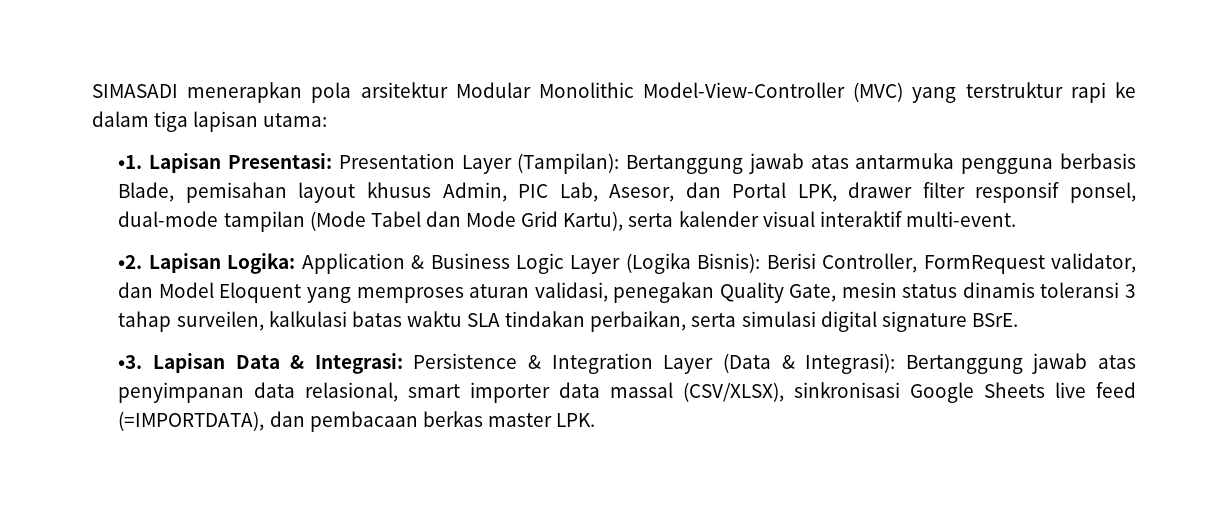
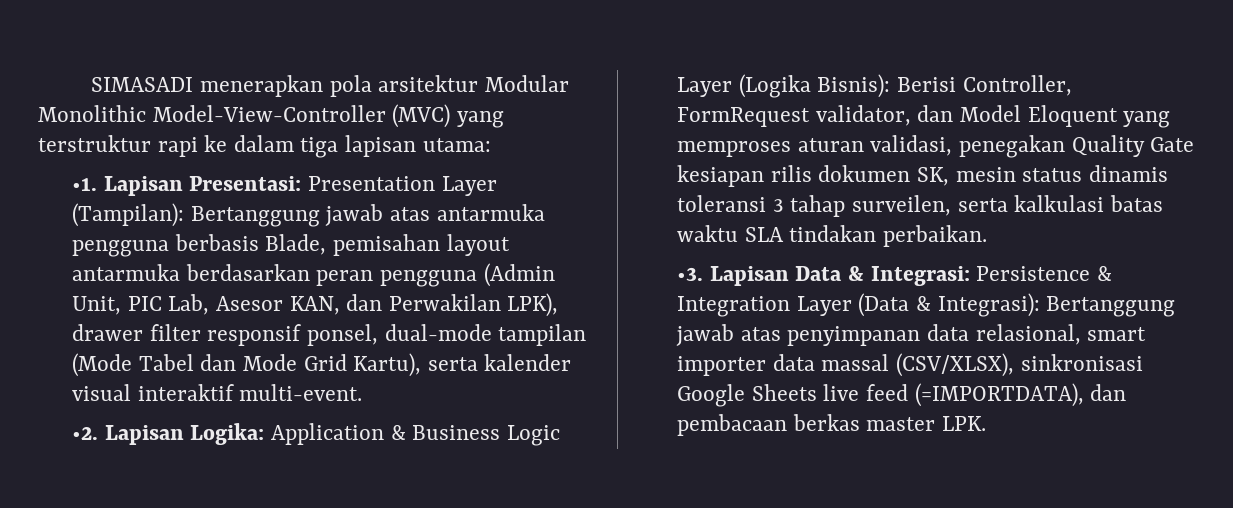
[367,182,837,202] khusus Admin, PIC Lab, Asesor, dan Portal LPK, -> [72,263,555,287] [72,293,559,317] antarmuka berdasarkan peran pengguna (Admin Unit, PIC Lab, Asesor KAN, dan Perwakilan LPK),
[789,284,837,302] Gate, -> [1150,137,1195,152] [677,165,949,187] Gate kesiapan rilis dokumen SK,
(264, 321) none -> [957,198,1008,212] serta
[590,311,1018,332] perbaikan, serta simulasi digital signature BSrE. -> [882,225,987,247] perbaikan.

